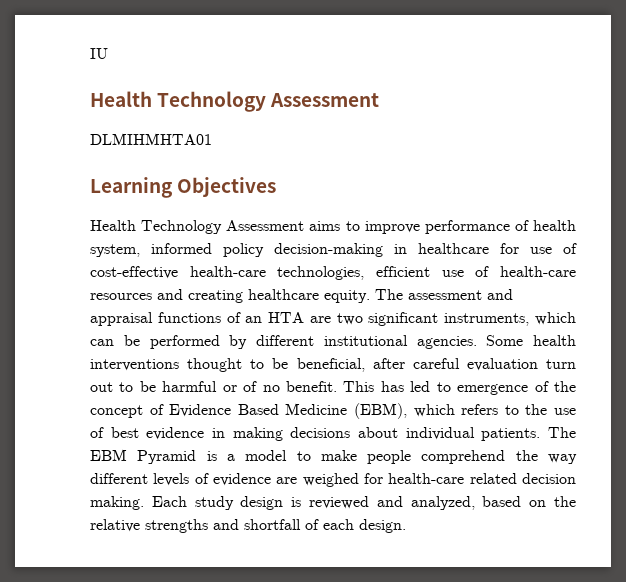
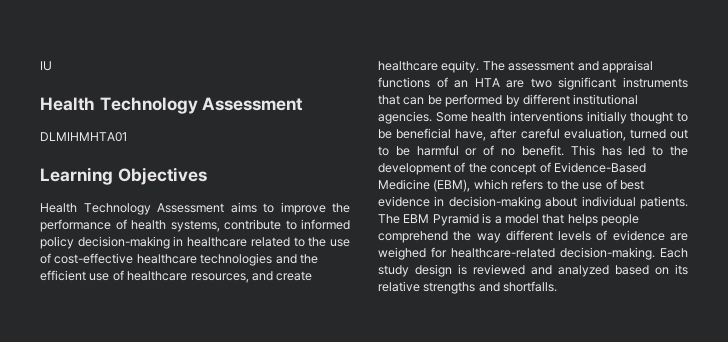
(420, 227) none -> [332,203,350,213] the
[90,244,140,257] system, -> [170,219,297,232] systems, contribute to
[500,243,577,254] [90,266,577,280] [90,289,243,303] for use of cost-effective health-care technologies, efficient use of health-care resources and creating -> [250,237,351,247] [40,253,318,266] [40,270,313,283] related to the use of cost-effective healthcare technologies and the efficient use of healthcare resources, and create
[444,312,576,326] instruments, which -> [623,77,688,88] [378,95,400,105] instruments that
(179, 365) none -> [586,111,627,124] initially
[296,358,576,372] beneficial, after careful evaluation turn -> [396,128,666,141] beneficial have, after careful evaluation, turned
[457,384,529,395] emergence -> [670,146,688,156] [378,163,451,175] the development
[169,404,279,417] Evidence Based -> [553,162,646,173] Evidence-Based
[232,427,351,441] making decisions -> [448,196,541,209] decision-making
[296,450,357,461] to make -> [542,214,598,226] that helps
[388,473,576,484] [90,496,144,510] health-care related decision making. -> [451,247,655,260] healthcare-related decision-making.
[410,496,475,510] analyzed, -> [558,265,609,277] analyzed
[554,496,576,507] the -> [675,264,688,275] its
[244,519,406,533] shortfall of each design. -> [503,281,558,292] shortfalls.

